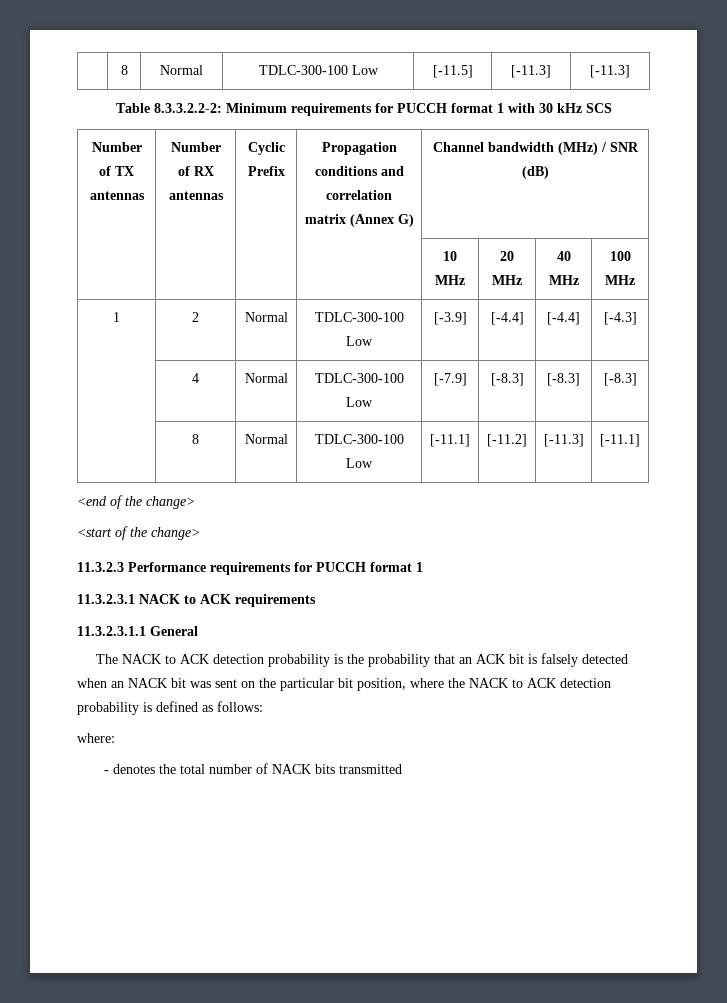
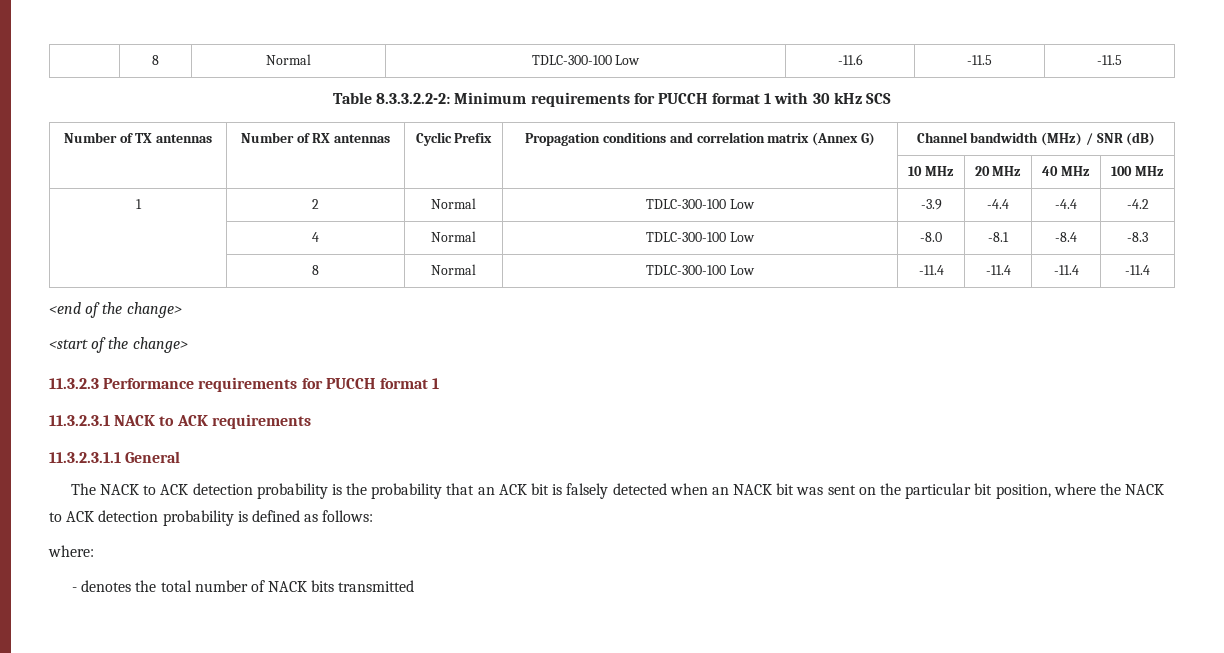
[120,65,128,75] [160,65,203,75] [258,65,379,75] [432,65,473,78] [511,65,551,78] [590,65,630,78] | 8 | Normal | TDLC-300-100 Low | [-11.5] | [-11.3] | [-11.3] -> [152,55,159,65] [266,54,311,65] [531,55,641,65] [837,54,863,65] [967,55,992,65] [1097,55,1122,65] | 8 | Normal | TDLC-300-100 Low | -11.6 | -11.5 | -11.5
[433,312,467,325] [490,312,524,325] [547,312,580,325] [603,312,637,325] [-3.9] | [-4.4] | [-4.4] | [-4.3] -> [920,199,942,210] [987,199,1009,209] [1055,199,1077,209] [1126,199,1149,209] -3.9 | -4.4 | -4.4 | -4.2
[433,373,467,386] [490,373,524,386] [547,373,580,386] [603,373,637,386] [192,434,199,444] [244,434,288,444] [314,434,404,444] [346,458,373,468] [430,434,470,447] [487,434,527,447] [543,434,584,447] [600,434,640,447] [-7.9] | [-8.3] | [-8.3] | [-8.3] // | 8 | Normal | TDLC-300-100 Low | [-11.1] | [-11.2] | [-11.3] | [-11.1] -> [920,232,942,242] [988,232,1009,242] [1055,232,1077,242] [1127,232,1148,242] [312,265,319,275] [431,264,476,275] [646,265,755,275] [918,265,944,275] [985,265,1011,275] [1053,265,1079,275] [1125,265,1150,275] -8.0 | -8.1 | -8.4 | -8.3 // | 8 | Normal | TDLC-300-100 Low | -11.4 | -11.4 | -11.4 | -11.4

